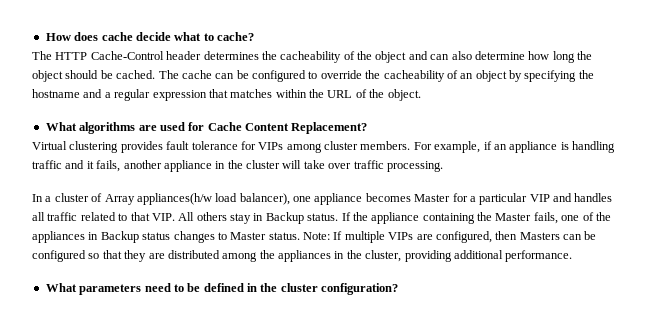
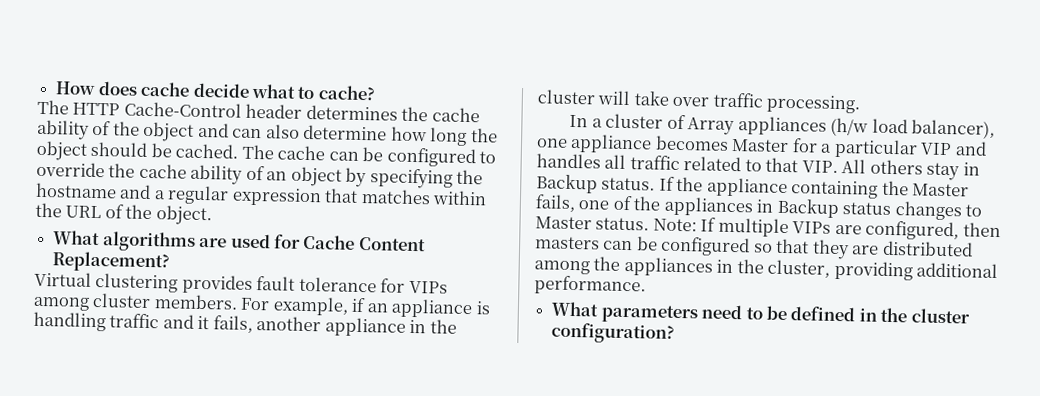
[280,51,342,63] cacheability -> [431,107,480,123] [37,119,90,140] cache ability
[383,70,445,82] cacheability -> [138,163,244,185] cache ability
[136,193,212,205] appliances(h/w -> [737,116,869,137] appliances (h/w
[519,232,560,240] Masters -> [535,236,600,250] masters

